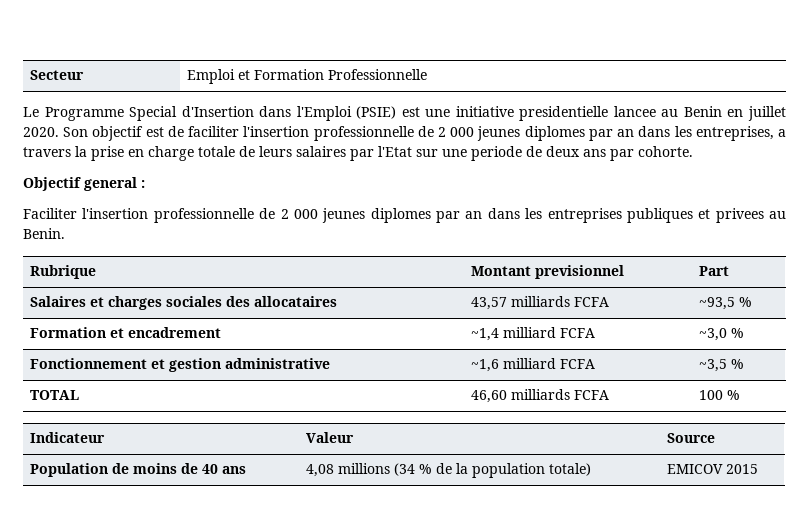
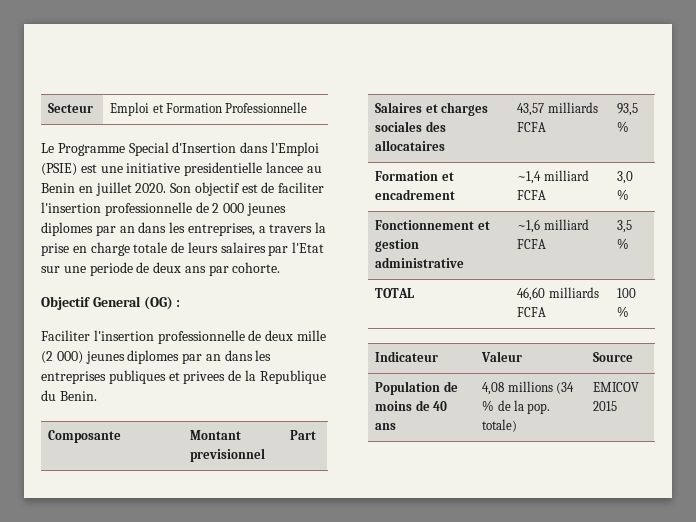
[84,177,137,191] general -> [92,296,173,310] General (OG)
[280,209,318,219] 2 000 -> [265,330,326,341] [41,351,83,364] deux mille (2 000)
[769,211,786,219] au -> [228,370,326,384] [41,390,56,401] de la Republique du
[29,265,96,279] Rubrique -> [48,430,122,443] Composante
[698,297,735,310] ~93,5 -> [617,103,639,116] 93,5
[698,328,727,341] ~3,0 -> [617,171,634,184] 3,0
[698,359,727,372] ~3,5 -> [617,220,633,233] 3,5
[471,463,545,478] population -> [527,403,551,414] pop.

